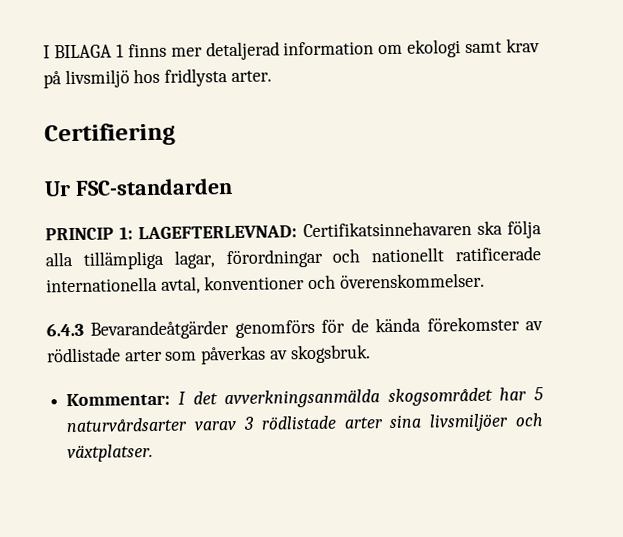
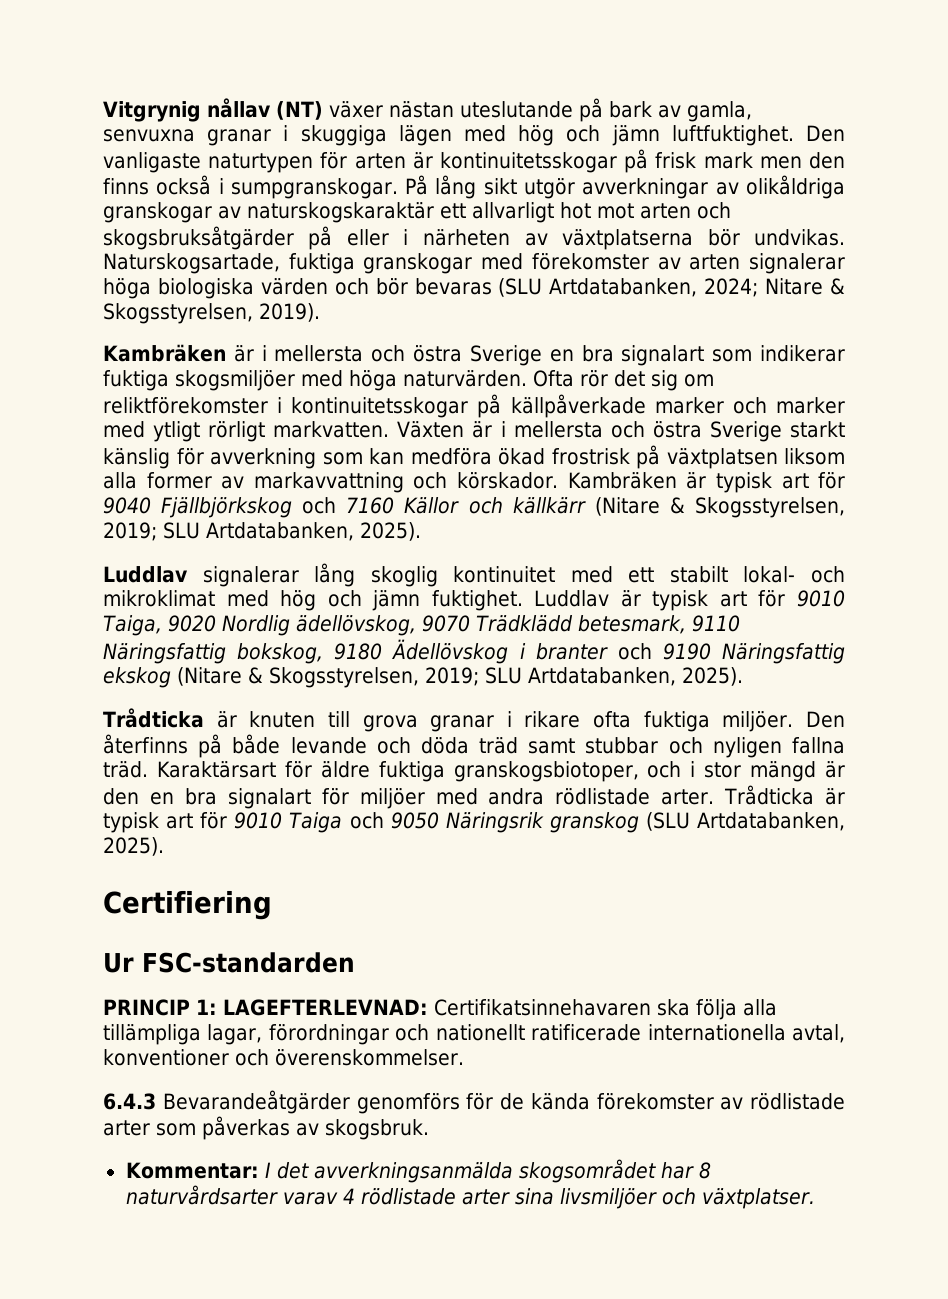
[43,38,540,61] [43,68,272,89] I BILAGA 1 finns mer detaljerad information om ekologi samt krav på livsmiljö hos fridlysta arter. -> [103,98,752,122] [103,125,846,146] [103,149,845,173] [103,175,845,199] [103,202,731,223] [103,226,845,250] [103,253,845,274] [103,278,845,299] [103,303,320,324] [103,344,846,366] [103,370,714,391] [103,394,846,418] [103,421,845,442] [103,445,845,469] [103,472,846,493] [103,497,846,518] [103,522,421,541] [103,563,846,587] [103,590,845,611] [103,615,740,636] [103,639,845,664] [103,667,743,688] [103,708,845,732] [103,734,845,758] [103,761,845,782] [103,785,845,809] [103,812,846,833] [103,837,164,856] Vitgrynig nållav (NT) växer nästan uteslutande på bark av gamla, senvuxna granar i skuggiga lägen med hög och jämn luftfuktighet. Den vanligaste naturtypen för arten är kontinuitetsskogar på frisk mark men den finns också i sumpgranskogar. På lång sikt utgör avverkningar av olikåldriga granskogar av naturskogskaraktär ett allvarligt hot mot arten och skogsbruksåtgärder på eller i närheten av växtplatserna bör undvikas. Naturskogsartade, fuktiga granskogar med förekomster av arten signalerar höga biologiska värden och bör bevaras (SLU Artdatabanken, 2024; Nitare & Skogsstyrelsen, 2019). // Kambräken är i mellersta och östra Sverige en bra signalart som indikerar fuktiga skogsmiljöer med höga naturvärden. Ofta rör det sig om reliktförekomster i kontinuitetsskogar på källpåverkade marker och marker med ytligt rörligt markvatten. Växten är i mellersta och östra Sverige starkt känslig för avverkning som kan medföra ökad frostrisk på växtplatsen liksom alla former av markavvattning och körskador. Kambräken är typisk art för 9040 Fjällbjörkskog och 7160 Källor och källkärr (Nitare & Skogsstyrelsen, 2019; SLU Artdatabanken, 2025). // Luddlav signalerar lång skoglig kontinuitet med ett stabilt lokal- och mikroklimat med hög och jämn fuktighet. Luddlav är typisk art för 9010 Taiga, 9020 Nordlig ädellövskog, 9070 Trädklädd betesmark, 9110 Näringsfattig bokskog, 9180 Ädellövskog i branter och 9190 Näringsfattig ekskog (Nitare & Skogsstyrelsen, 2019; SLU Artdatabanken, 2025). // Trådticka är knuten till grova granar i rikare ofta fuktiga miljöer. Den återfinns på både levande och döda träd samt stubbar och nyligen fallna träd. Karaktärsart för äldre fuktiga granskogsbiotoper, och i stor mängd är den en bra signalart för miljöer med andra rödlistade arter. Trådticka är typisk art för 9010 Taiga och 9050 Näringsrik granskog (SLU Artdatabanken, 2025).
[534,387,544,401] 5 -> [698,1162,711,1179] 8
[242,416,255,430] 3 -> [342,1188,355,1204] 4

